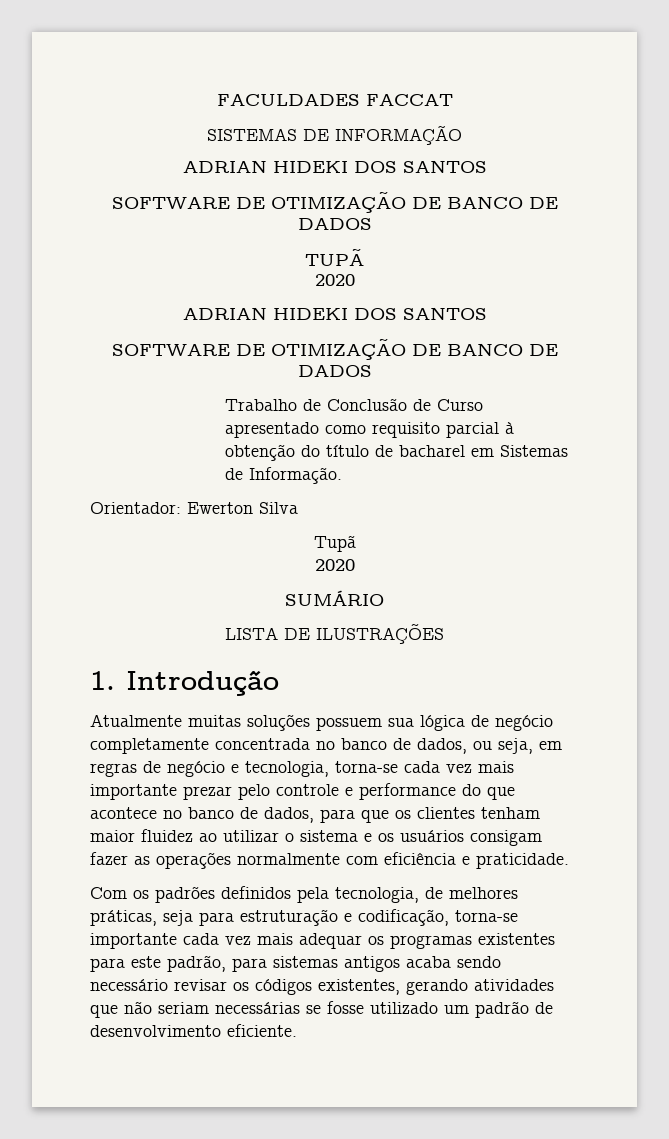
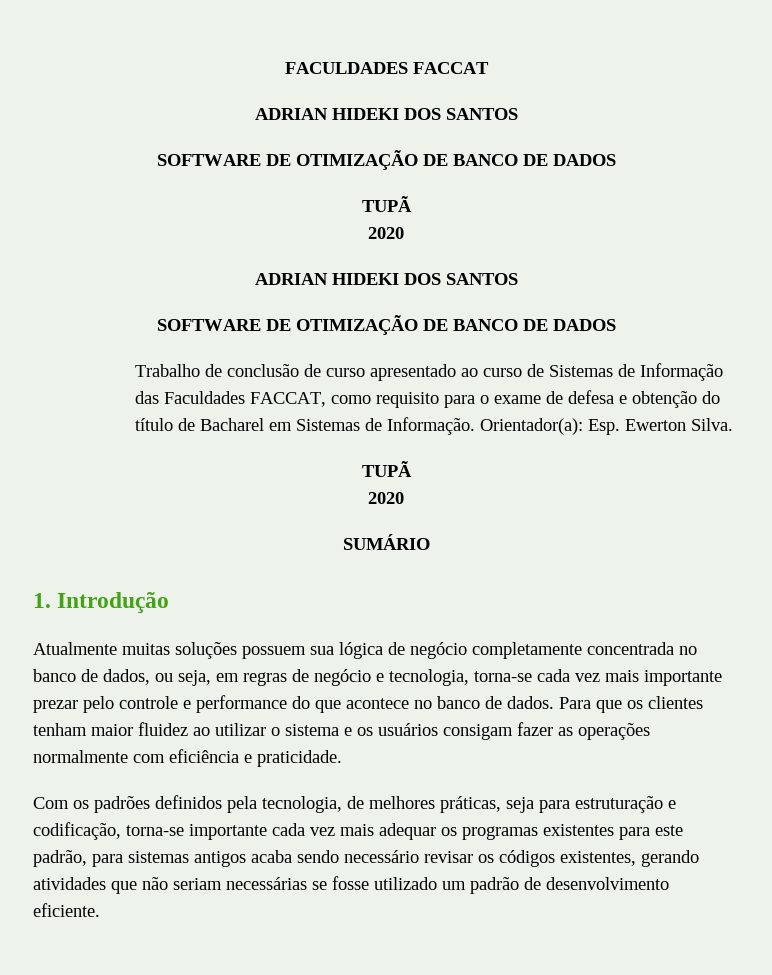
[207,125,462,145] // SISTEMAS DE INFORMAÇÃO -> (489, 68) none
[326,398,483,411] [224,422,514,438] Conclusão de Curso apresentado como requisito parcial à -> [227,363,724,381] [135,390,628,408] conclusão de curso apresentado ao curso de Sistemas de Informação das Faculdades FACCAT, como requisito para o exame de defesa e
[398,445,465,457] bacharel -> [200,418,265,431] Bacharel
[90,502,298,514] [313,535,356,552] // Orientador: Ewerton Silva // Tupã -> [480,418,734,435] [361,461,412,477] Orientador(a): Esp. Ewerton Silva. // TUPÃ
[225,623,444,644] // LISTA DE ILUSTRAÇÕES -> (430, 542) none
[264,807,355,823] dados, para -> [507,696,591,709] dados. Para

